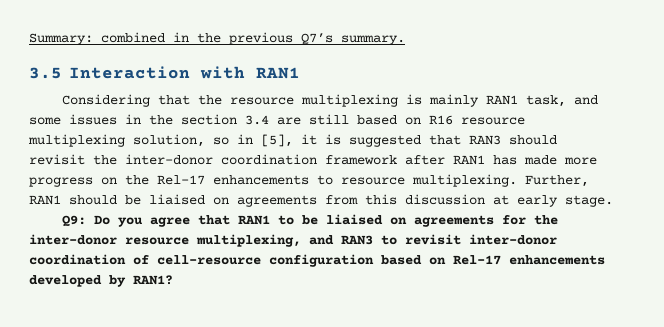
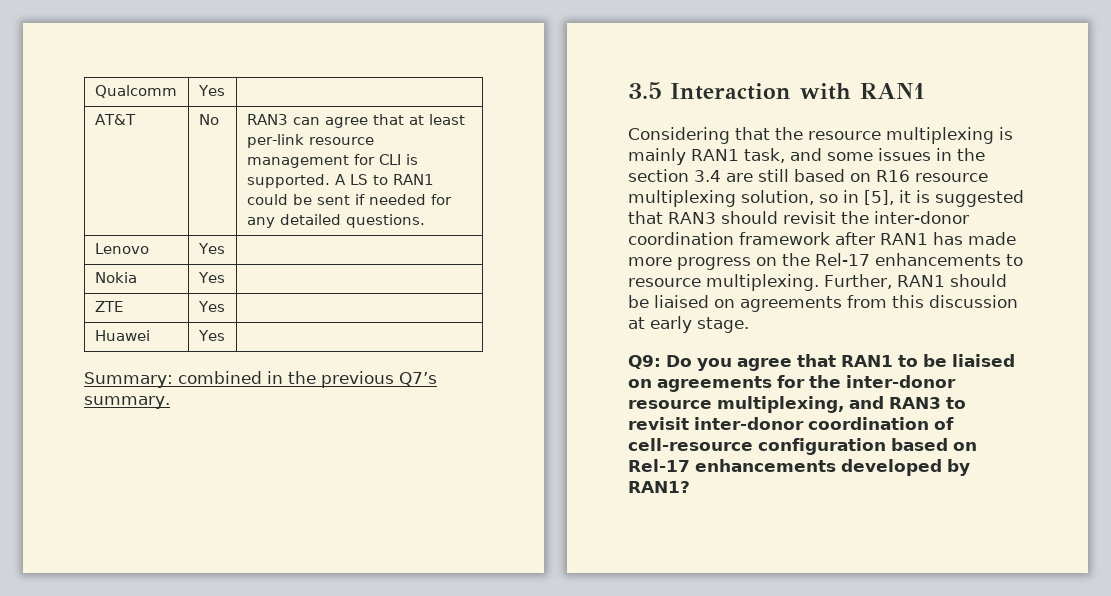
(29, 39) none -> [94,85,177,98] [197,85,225,96] [94,114,136,125] [198,114,219,125] [246,114,465,128] [246,134,374,148] [246,154,418,168] [246,174,434,188] [246,194,452,205] [246,214,425,228] [94,243,149,254] [197,243,225,254] [94,272,137,283] [197,272,225,283] [94,301,123,312] [197,301,225,312] [94,330,150,341] [197,330,225,341] Qualcomm | Yes | // AT&T | No | RAN3 can agree that at least per-link resource management for CLI is supported. A LS to RAN1 could be sent if needed for any detailed questions. // Lenovo | Yes | // Nokia | Yes | // ZTE | Yes | // Huawei | Yes | //

